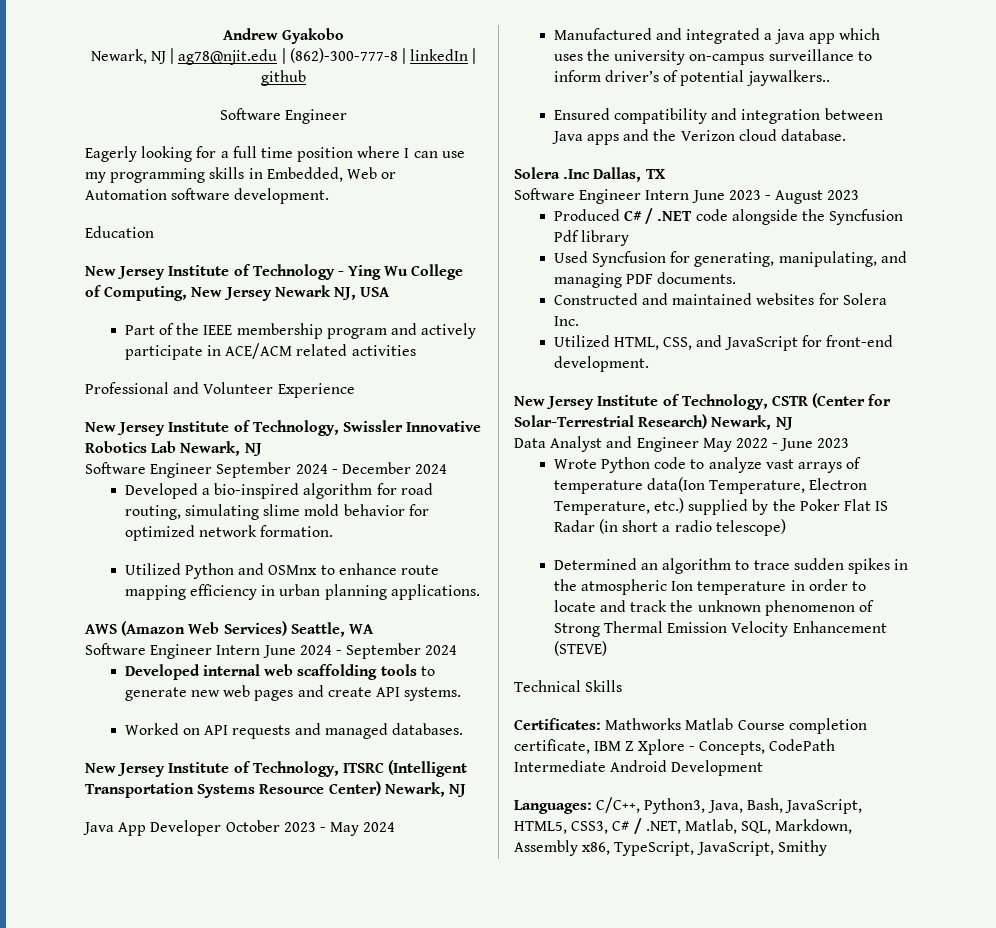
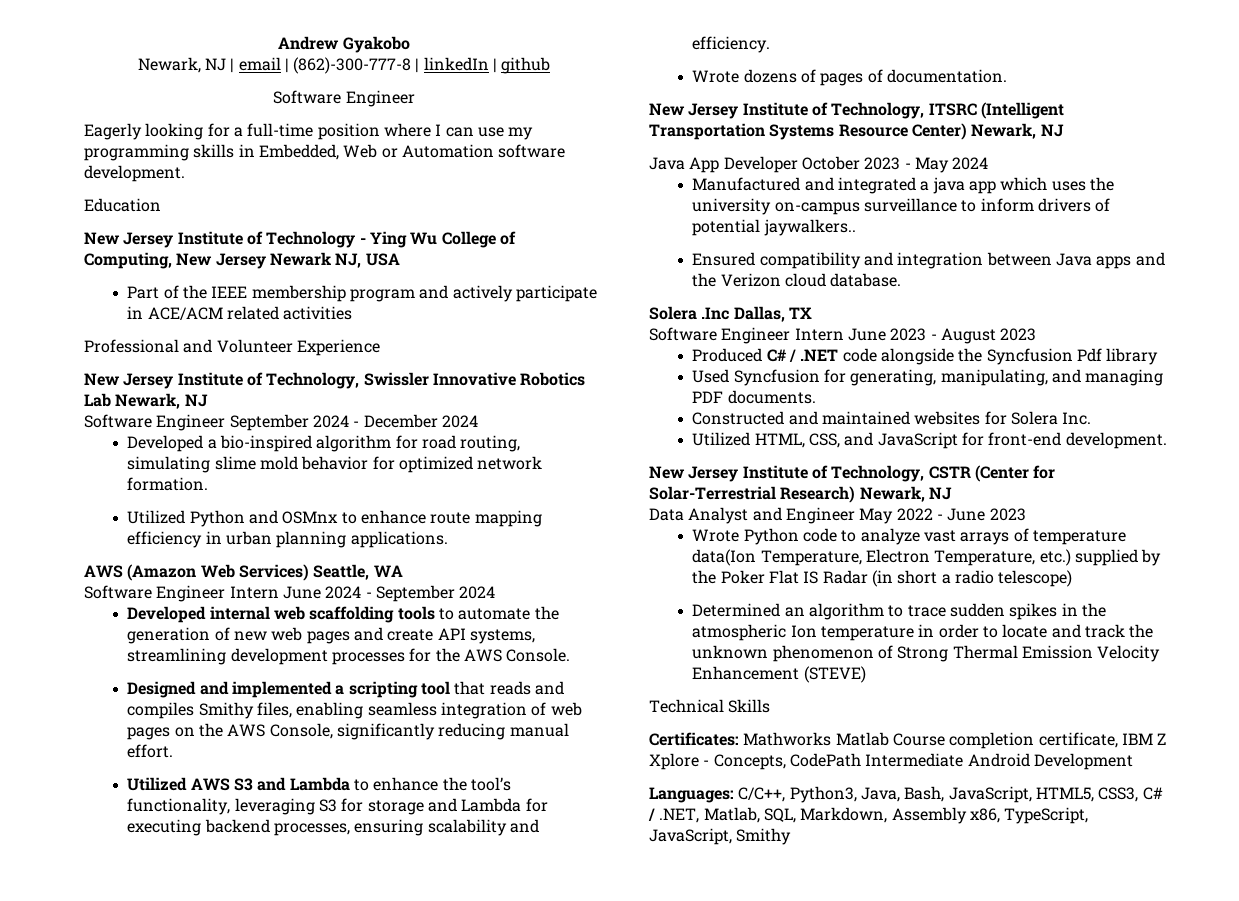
[178,49,278,65] ag78@njit.edu -> [238,57,281,71] email
[232,146,293,158] full time -> [247,123,314,137] full-time
[124,687,187,701] generate -> [458,606,559,620] [127,627,230,644] automate the generation of
[404,687,462,701] [124,723,464,739] systems. // Worked on API requests and managed databases. -> [469,629,535,644] [127,648,571,665] [127,681,564,698] [127,702,582,719] [127,723,569,740] [127,744,174,758] [127,777,511,791] [127,798,548,815] [127,819,539,836] [692,36,771,53] [692,69,1007,86] systems, streamlining development processes for the AWS Console. // Designed and implemented a scripting tool that reads and compiles Smithy files, enabling seamless integration of web pages on the AWS Console, significantly reducing manual effort. // Utilized AWS S3 and Lambda to enhance the tool’s functionality, leveraging S3 for storage and Lambda for executing backend processes, ensuring scalability and efficiency. // Wrote dozens of pages of documentation.
[605,70,660,82] driver’s -> [1037,198,1091,212] drivers

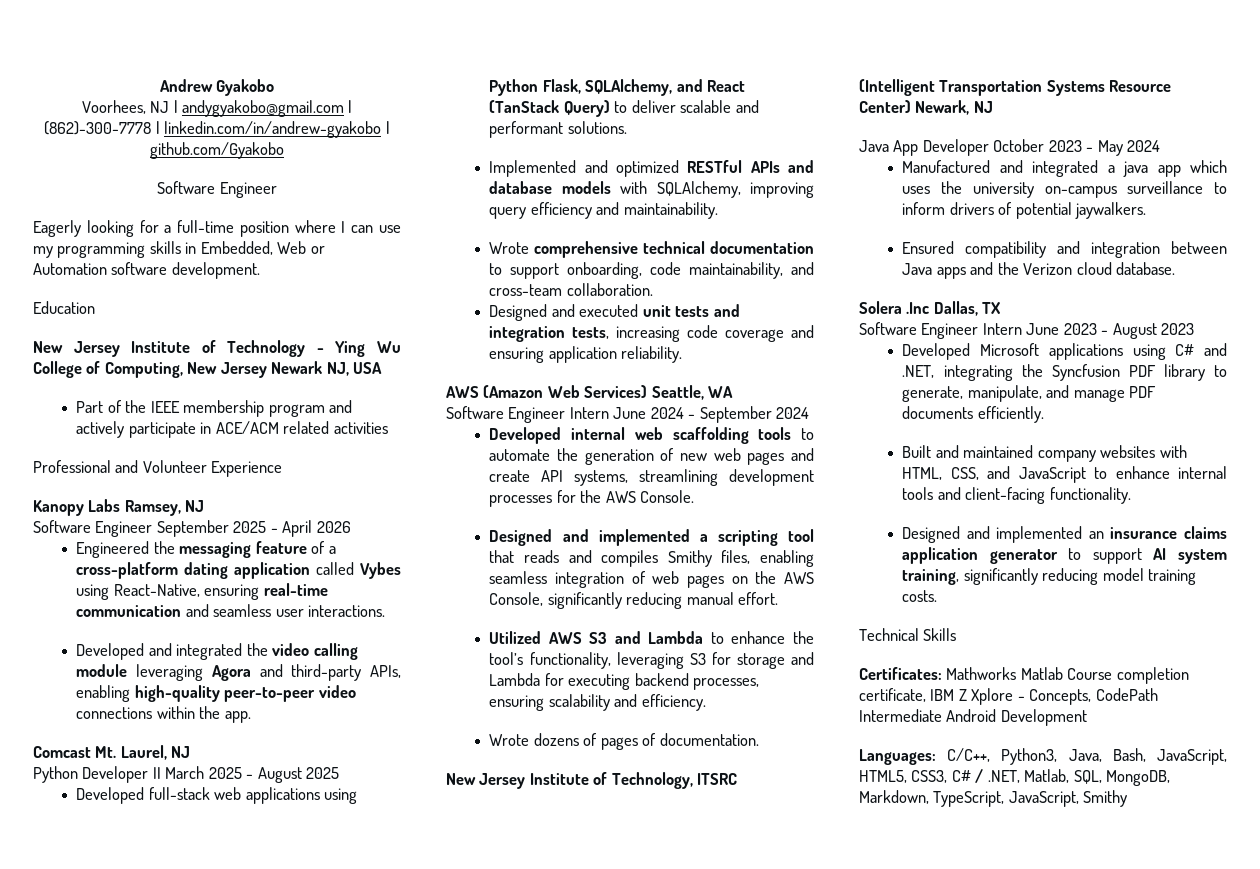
[137,57,201,73] Newark, -> [81,100,146,114] Voorhees,
[238,57,551,74] email | (862)-300-777-8 | linkedIn | github -> [181,100,353,117] [44,121,390,138] [150,142,284,159] andygyakobo@gmail.com | (862)-300-7778 | linkedin.com/in/andrew-gyakobo | github.com/Gyakobo
[84,372,586,389] [84,393,208,409] [84,414,478,431] [127,435,521,452] [127,456,543,473] [127,477,209,491] [127,510,542,527] [127,531,448,548] New Jersey Institute of Technology, Swissler Innovative Robotics Lab Newark, NJ // Software Engineer September 2024 - December 2024 // Developed a bio-inspired algorithm for road routing, simulating slime mold behavior for optimized network formation. // Utilized Python and OSMnx to enhance route mapping efficiency in urban planning applications. -> [33,499,205,516] [33,520,351,537] [76,541,336,558] [76,562,402,579] [76,583,328,600] [76,604,386,617] [76,643,358,660] [76,664,401,681] [76,685,356,702] [76,706,251,723] [33,745,191,760] [33,766,340,783] [76,787,358,804] [489,79,746,96] [489,100,759,117] [489,121,627,138] [489,160,814,177] [489,181,814,198] [489,202,718,219] [489,241,814,258] [489,262,814,279] [489,283,653,296] [489,304,740,321] [489,325,814,342] [489,346,683,363] Kanopy Labs Ramsey, NJ // Software Engineer September 2025 - April 2026 // Engineered the messaging feature of a cross-platform dating application called Vybes using React-Native, ensuring real-time communication and seamless user interactions. // Developed and integrated the video calling module leveraging Agora and third-party APIs, enabling high-quality peer-to-peer video connections within the app. // Comcast Mt. Laurel, NJ // Python Developer II March 2025 - August 2025 // Developed full-stack web applications using Python Flask, SQLAlchemy, and React (TanStack Query) to deliver scalable and performant solutions. // Implemented and optimized RESTful APIs and database models with SQLAlchemy, improving query efficiency and maintainability. // Wrote comprehensive technical documentation to support onboarding, code maintainability, and cross-team collaboration. // Designed and executed unit tests and integration tests, increasing code coverage and ensuring application reliability.
[763,219,856,236] jaywalkers.. -> [1075,202,1147,219] jaywalkers.
[692,348,954,365] Produced C# / .NET code alongside -> [902,343,1227,360] [902,365,1013,381] Developed Microsoft applications using C# and .NET, integrating
[1076,348,1102,362] Pdf -> [1128,365,1156,377] PDF
[692,369,1164,386] [692,390,816,404] [692,411,1092,425] [692,432,1167,449] [649,465,1056,482] [649,486,952,503] [649,507,1026,524] [692,528,1126,545] [692,549,1162,566] [692,570,1073,587] [692,603,1106,620] [692,624,1154,641] [692,645,1161,662] [692,666,866,683] // Used Syncfusion for generating, manipulating, and managing PDF documents. // Constructed and maintained websites for Solera Inc. // Utilized HTML, CSS, and JavaScript for front-end development. // New Jersey Institute of Technology, CSTR (Center for Solar-Terrestrial Research) Newark, NJ // Data Analyst and Engineer May 2022 - June 2023 // Wrote Python code to analyze vast arrays of temperature data(Ion Temperature, Electron Temperature, etc.) supplied by the Poker Flat IS Radar (in short a radio telescope) // Determined an algorithm to trace sudden spikes in the atmospheric Ion temperature in order to locate and track the unknown phenomenon of Strong Thermal Emission Velocity Enhancement (STEVE) -> [1214,365,1227,377] [902,385,1157,402] [902,406,1044,423] [902,445,1187,462] [902,466,1227,483] [902,487,1131,504] [902,526,1227,543] [902,547,1227,564] [902,568,1197,585] [902,590,938,602] to generate, manipulate, and manage PDF documents efficiently. // Built and maintained company websites with HTML, CSS, and JavaScript to enhance internal tools and client-facing functionality. // Designed and implemented an insurance claims application generator to support AI system training, significantly reducing model training costs.
[800,807,1000,824] Markdown, Assembly x86, -> [1106,770,1171,786] [859,790,929,804] MongoDB, Markdown,

